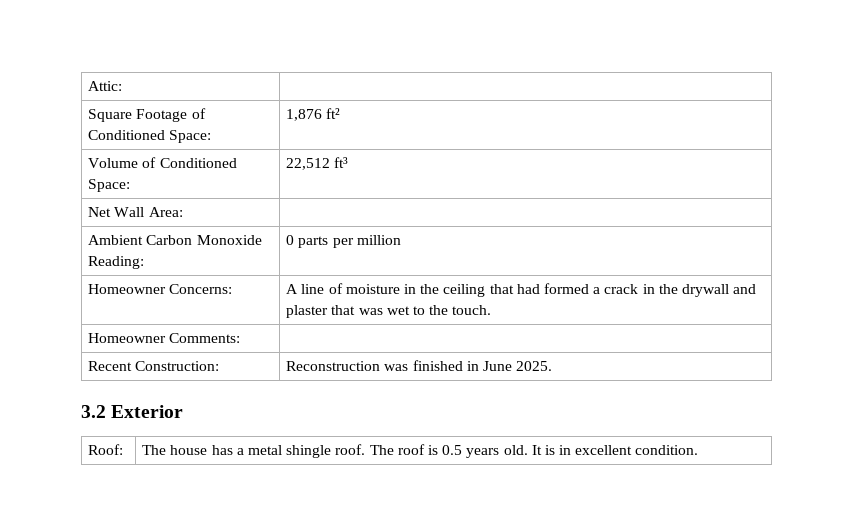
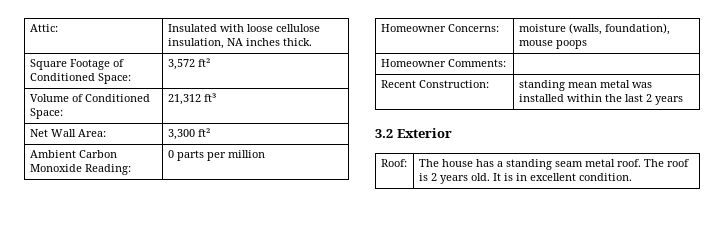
(123, 86) none -> [167,24,320,32] [167,38,312,49] Insulated with loose cellulose insulation, NA inches thick.
[286,109,323,121] 1,876 -> [167,59,195,70] 3,572
[286,158,331,170] 22,512 -> [167,94,201,105] 21,312
(183, 212) none -> [167,128,210,140] 3,300 ft²
[286,283,757,297] [286,305,492,318] [88,333,241,343] [88,361,220,371] [286,360,553,371] A line of moisture in the ceiling that had formed a crack in the drywall and plaster that was wet to the touch. // Homeowner Comments: | // Recent Construction: | Reconstruction was finished in June 2025. -> [518,23,670,35] [518,40,587,49] [380,59,506,67] [380,80,489,88] [518,80,652,91] [518,94,683,105] moisture (walls, foundation), mouse poops // Homeowner Comments: | // Recent Construction: | standing mean metal was installed within the last 2 years
[248,445,332,458] metal shingle -> [505,159,615,170] standing seam metal
[442,445,463,455] 0.5 -> [430,173,437,181] 2

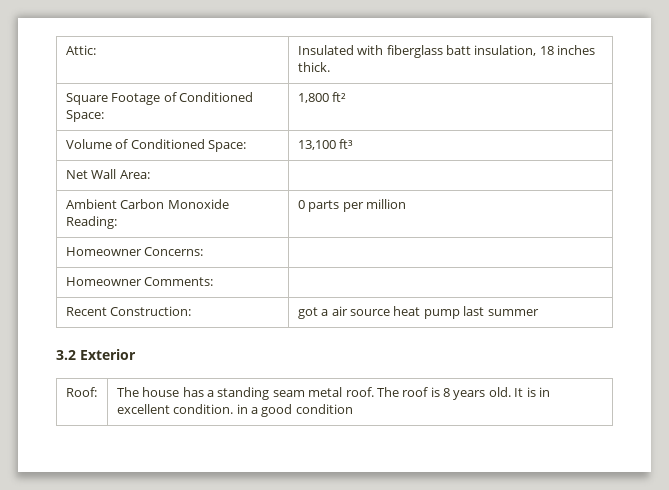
[246,24,320,32] [167,38,243,49] loose cellulose insulation, NA -> [386,45,554,58] fiberglass batt insulation, 18
[167,59,195,70] 3,572 -> [297,93,329,103] 1,800
[167,94,201,105] 21,312 -> [297,140,336,150] 13,100
[167,128,210,140] 3,300 ft² -> (150, 174) none
[518,23,670,35] [518,40,587,49] moisture (walls, foundation), mouse poops -> (204, 251) none
[518,80,652,91] [518,94,683,105] standing mean metal was installed within the last 2 years -> [297,306,539,319] got a air source heat pump last summer
[430,173,437,181] 2 -> [443,388,451,397] 8
(632, 177) none -> [236,404,353,417] in a good condition

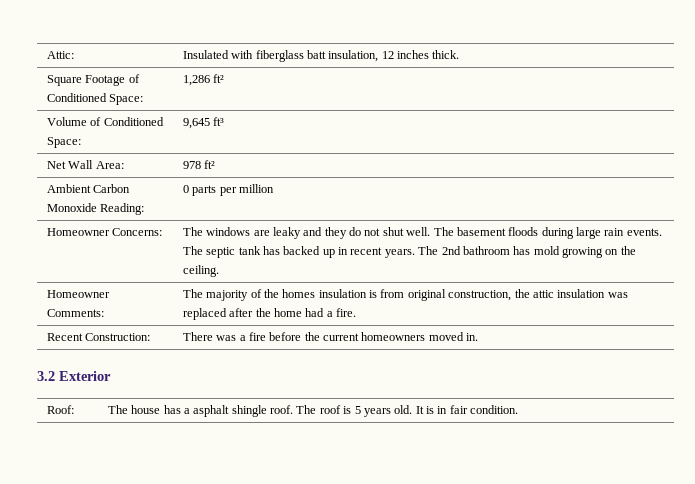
[539,46,554,55] 18 -> [381,51,394,59] 12
[297,93,329,103] 1,800 -> [182,75,210,86] 1,286
[297,140,336,150] 13,100 -> [182,118,210,129] 9,645
(150, 174) none -> [182,160,216,169] 978 ft²
[65,277,214,286] [65,306,192,316] [297,306,539,319] // Homeowner Comments: | // Recent Construction: | got a air source heat pump last summer -> [182,227,662,239] [182,246,636,258] [182,265,219,277] [46,290,110,298] [46,309,104,317] [182,289,628,301] [182,308,357,320] [46,333,151,341] [182,332,479,341] The windows are leaky and they do not shut well. The basement floods during large rain events. The septic tank has backed up in recent years. The 2nd bathroom has mold growing on the ceiling. // Homeowner Comments: | The majority of the homes insulation is from original construction, the attic insulation was replaced after the home had a fire. // Recent Construction: | There was a fire before the current homeowners moved in.
[217,387,343,400] standing seam metal -> [193,405,267,417] asphalt shingle
[443,388,451,397] 8 -> [354,406,361,414] 5
[116,404,353,417] excellent condition. in a good condition -> [449,405,519,414] fair condition.

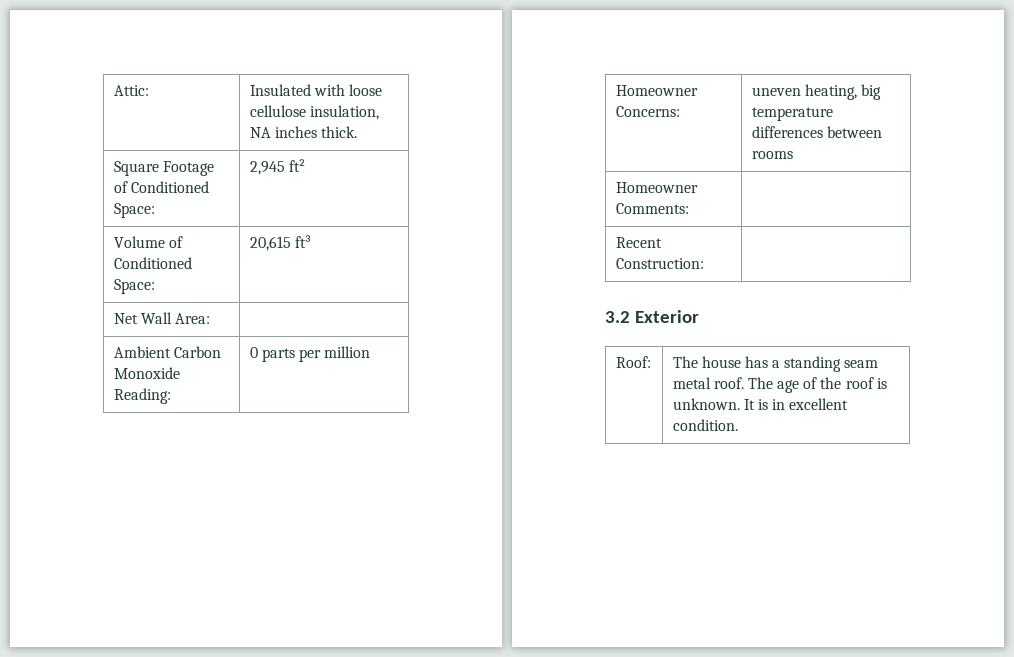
[255,50,394,62] fiberglass batt insulation, 12 -> [348,84,382,96] [249,105,379,120] [249,127,271,138] loose cellulose insulation, NA
[182,75,210,86] 1,286 -> [249,161,285,175] 2,945
[182,118,210,129] 9,645 -> [249,236,291,251] 20,615
[182,160,216,169] 978 ft² -> (210, 318) none
[182,227,662,239] [182,246,636,258] [182,265,219,277] [46,290,110,298] [46,309,104,317] [182,289,628,301] [182,308,357,320] [46,333,151,341] [182,332,479,341] The windows are leaky and they do not shut well. The basement floods during large rain events. The septic tank has backed up in recent years. The 2nd bathroom has mold growing on the ceiling. // Homeowner Comments: | The majority of the homes insulation is from original construction, the attic insulation was replaced after the home had a fire. // Recent Construction: | There was a fire before the current homeowners moved in. -> [751,84,881,100] [751,107,833,121] [751,126,882,138] [751,151,793,159] [615,182,698,193] [615,203,689,214] [615,237,662,248] [615,258,704,269] uneven heating, big temperature differences between rooms // Homeowner Comments: | // Recent Construction: |
[193,405,413,417] asphalt shingle roof. The roof is 5 years old. -> [784,356,879,372] [672,377,887,393] [672,398,740,410] standing seam metal roof. The age of the roof is unknown.
[449,405,468,414] fair -> [789,398,849,410] excellent

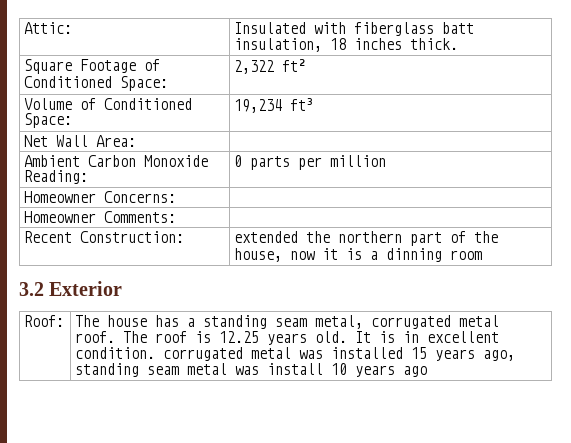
[348,84,382,96] [249,105,379,120] [249,127,271,138] loose cellulose insulation, NA -> [354,22,475,36] [234,38,347,52] fiberglass batt insulation, 18
[249,161,285,175] 2,945 -> [234,60,275,74] 2,322
[249,236,291,251] 20,615 -> [234,99,283,113] 19,234
[751,84,881,100] [751,107,833,121] [751,126,882,138] [751,151,793,159] [615,182,698,193] [615,203,689,214] [615,237,662,248] [615,258,704,269] uneven heating, big temperature differences between rooms // Homeowner Comments: | // Recent Construction: | -> [24,211,177,223] [24,231,185,243] [234,231,499,246] [234,248,483,262] // Homeowner Comments: | // Recent Construction: | extended the northern part of the house, now it is a dinning room
(879, 364) none -> [315,315,452,329] metal, corrugated
[777,377,887,393] [672,398,740,410] age of the roof is unknown. -> [155,331,348,345] roof is 12.25 years old.
(738, 425) none -> [163,347,516,361] [75,363,428,377] corrugated metal was installed 15 years ago, standing seam metal was install 10 years ago

